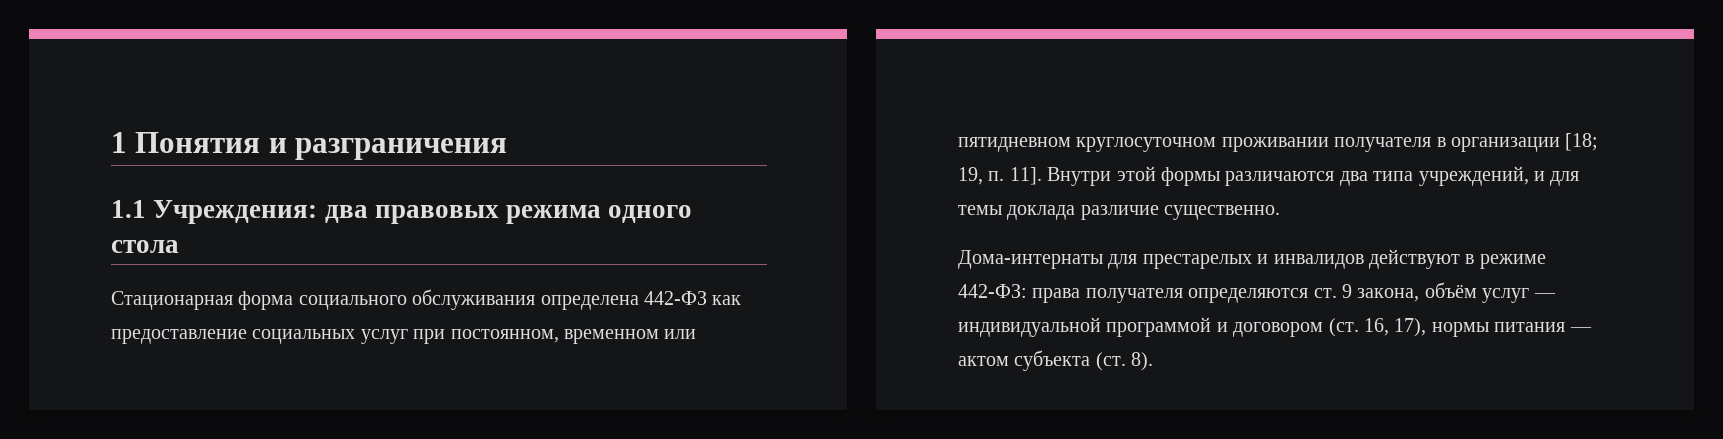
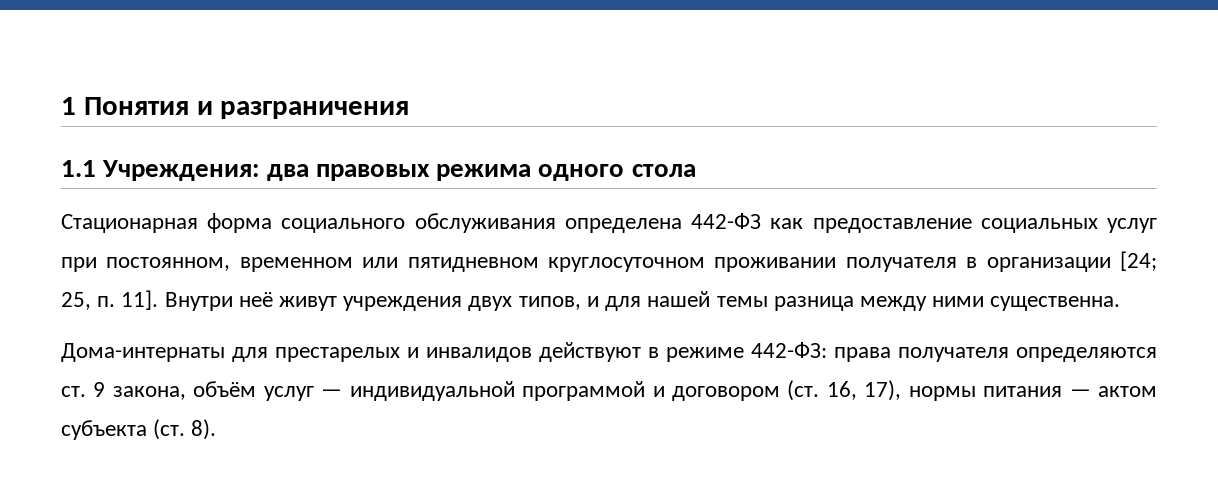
[1565,133,1599,151] [958,167,983,185] [18; 19, -> [1120,251,1157,271] [61,292,91,310] [24; 25,
[1116,166,1580,186] [958,205,1281,220] этой формы различаются два типа учреждений, и для темы доклада различие существенно. -> [238,291,1121,311] неё живут учреждения двух типов, и для нашей темы разница между ними существенна.

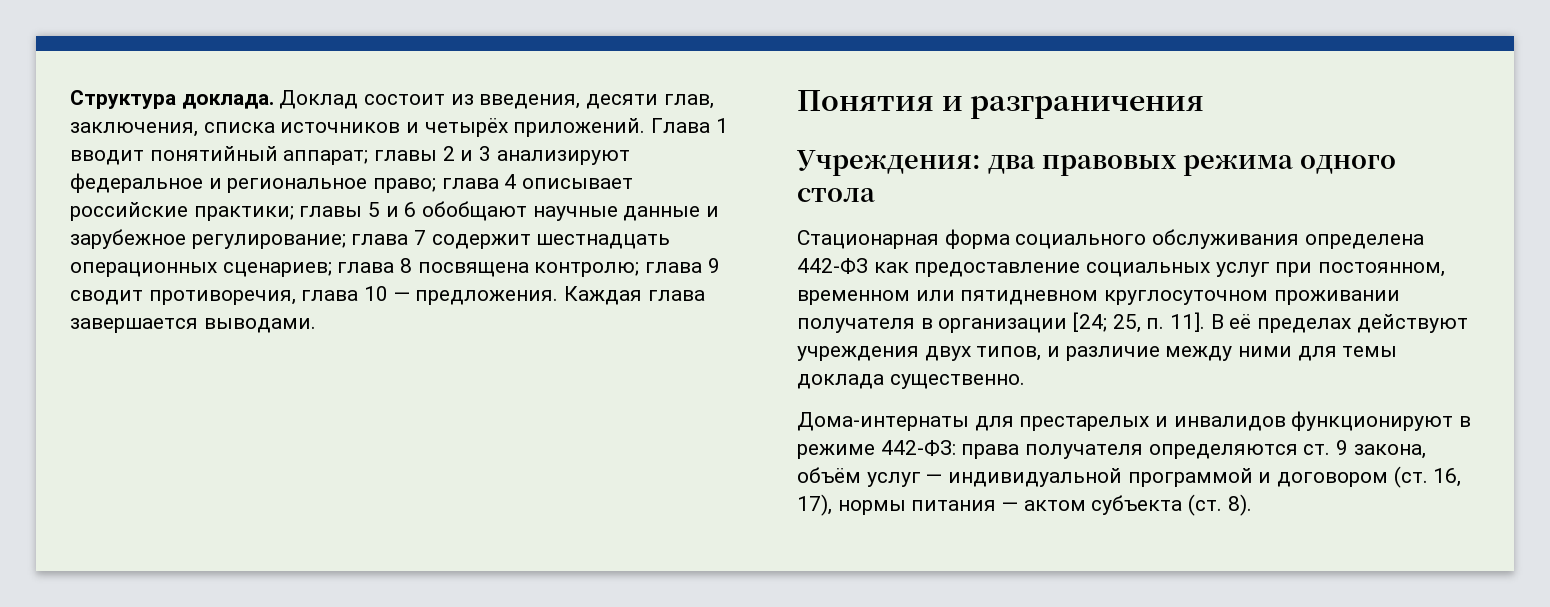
[61,97,76,115] 1 -> [70,90,714,109] [70,118,728,137] [70,146,630,165] [70,173,634,193] [70,201,720,221] [70,229,671,249] [70,258,720,277] [70,286,705,305] [70,318,316,333] Структура доклада. Доклад состоит из введения, десяти глав, заключения, списка источников и четырёх приложений. Глава 1 вводит понятийный аппарат; главы 2 и 3 анализируют федеральное и региональное право; глава 4 описывает российские практики; главы 5 и 6 обобщают научные данные и зарубежное регулирование; глава 7 содержит шестнадцать операционных сценариев; глава 8 посвящена контролю; глава 9 сводит противоречия, глава 10 — предложения. Каждая глава завершается выводами. //
[61,160,96,177] 1.1 -> (1205, 107) none
[164,291,1121,311] Внутри неё живут учреждения двух типов, и для нашей темы разница между ними существенна. -> [1210,314,1468,333] [797,346,1398,361] [797,374,1025,389] В её пределах действуют учреждения двух типов, и различие между ними для темы доклада существенно.
[539,342,641,362] действуют -> [1291,411,1454,431] функционируют

